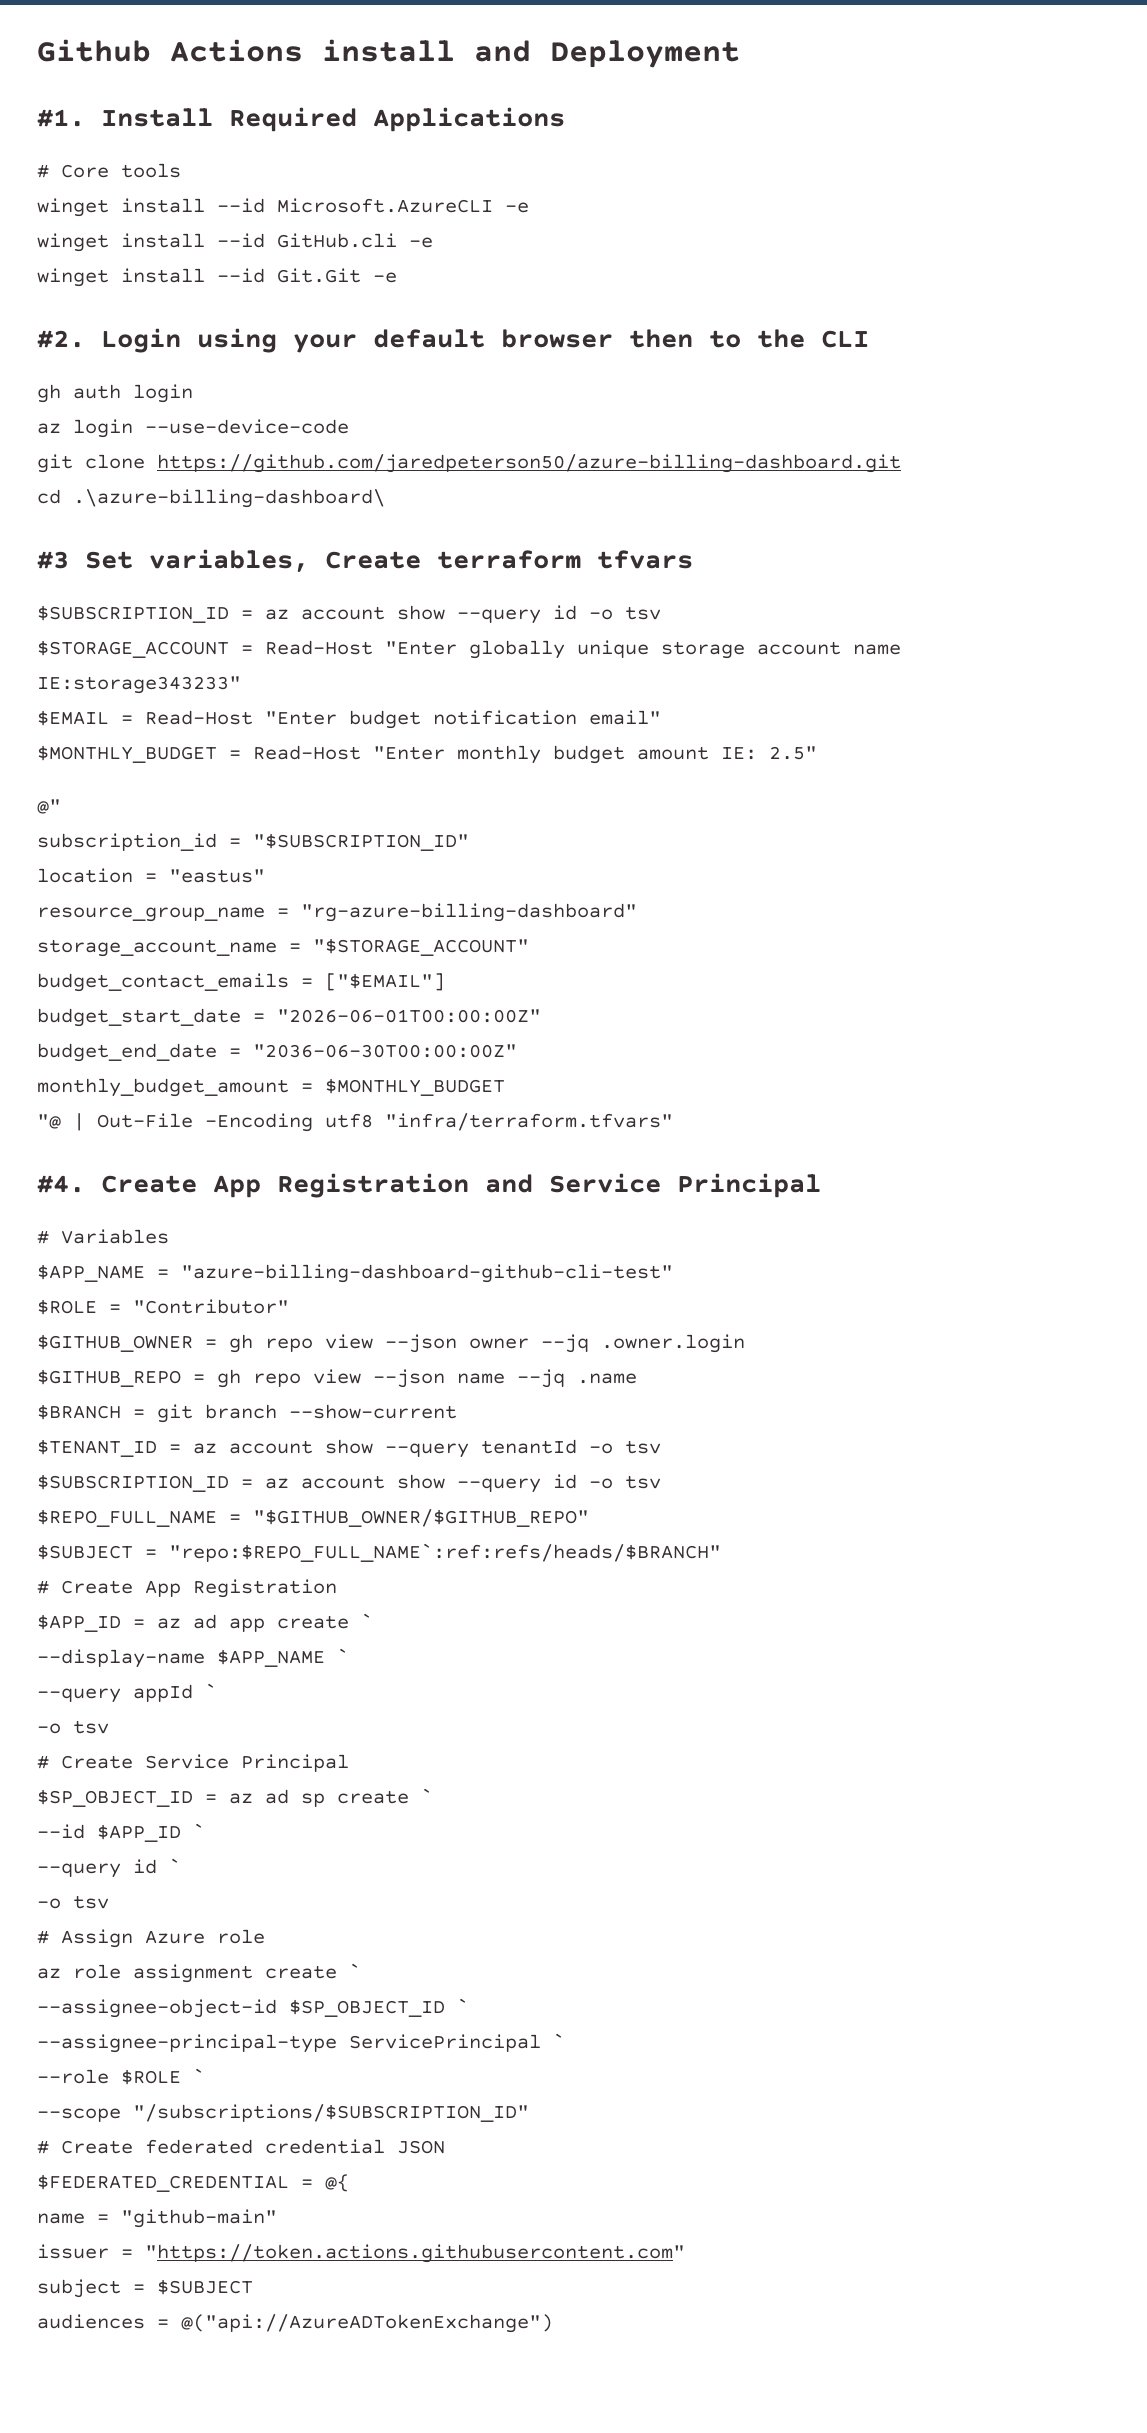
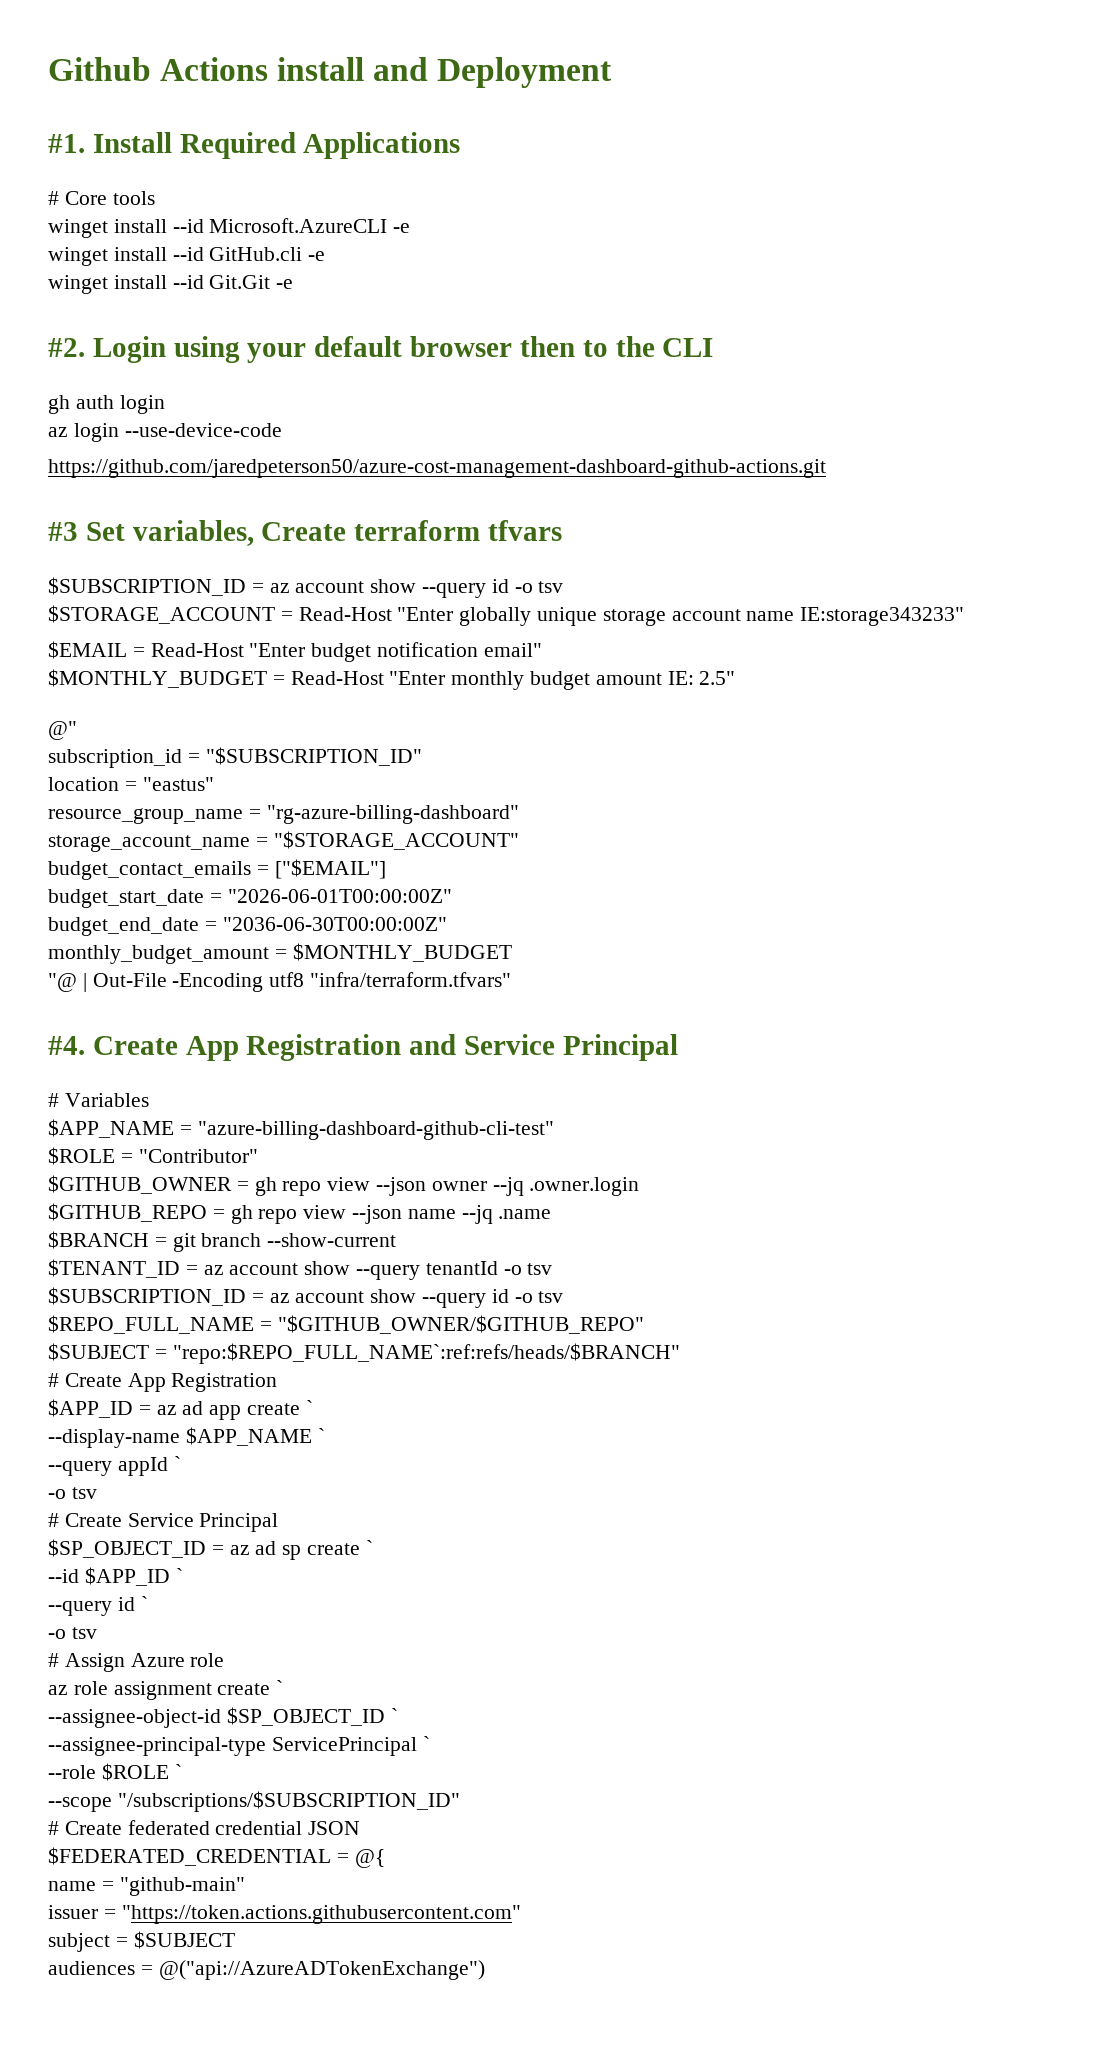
[37,454,901,473] [37,489,385,508] git clone https://github.com/jaredpeterson50/azure-billing-dashboard.git // cd .\azure-billing-dashboard\ -> [48,459,826,478] https://github.com/jaredpeterson50/azure-cost-management-dashboard-github-actions.git

